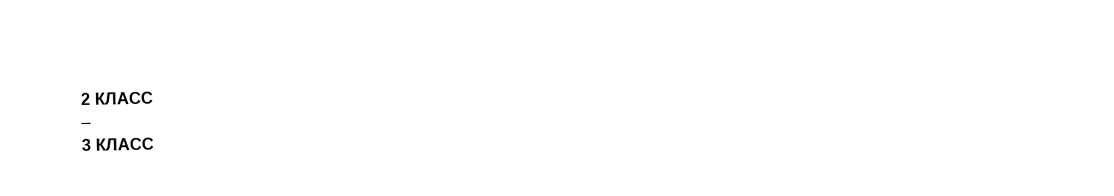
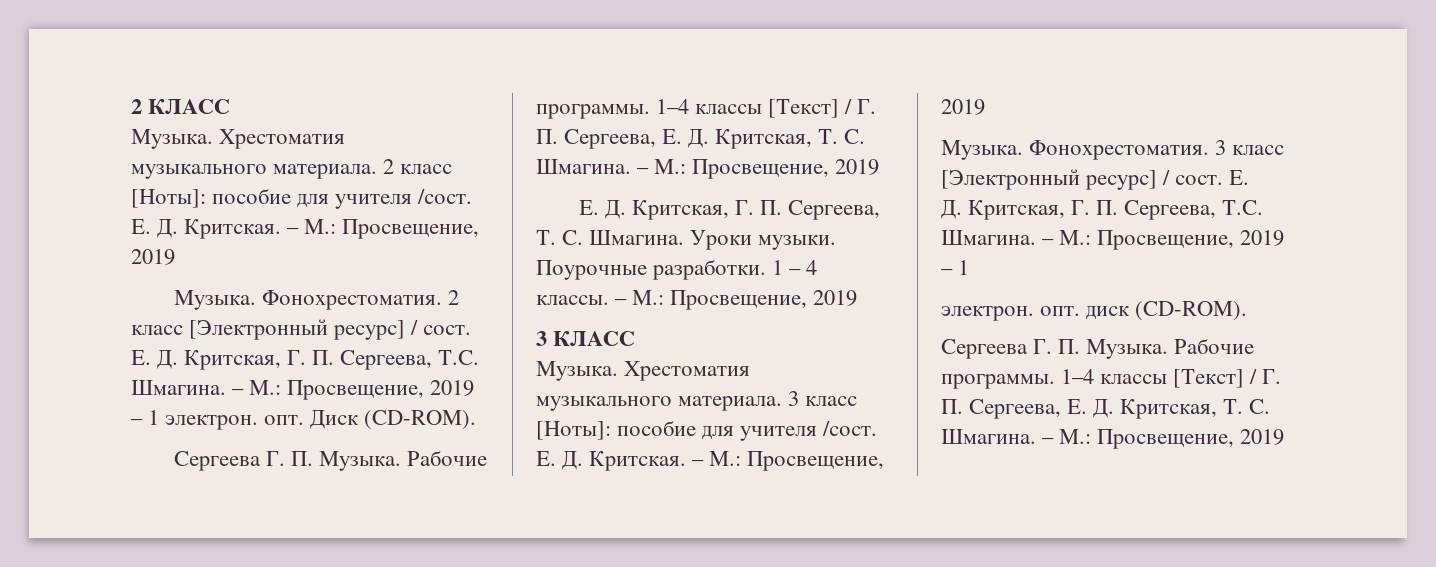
[81,122,92,128] [81,137,154,151] – // 3 КЛАСС -> [131,129,346,149] [131,159,453,179] [131,188,473,209] [131,219,480,239] [131,249,175,265] [173,290,459,310] [131,319,472,340] [131,350,480,370] [131,380,475,400] [131,410,477,430] [173,450,487,471] [536,99,877,119] [536,129,866,149] [536,159,880,179] [578,200,881,220] [536,230,837,250] [536,259,818,280] [536,290,858,310] [536,331,636,346] [536,361,751,381] [536,391,858,411] [536,420,878,441] [536,451,885,471] [941,99,985,115] [941,140,1285,160] [941,169,1250,190] [941,200,1264,220] [941,230,1285,250] [941,260,970,275] [941,301,1248,321] [941,338,1255,359] [941,369,1282,389] [941,399,1271,419] [941,429,1285,449] Музыка. Хрестоматия музыкального материала. 2 класс [Ноты]: пособие для учителя /сост. Е. Д. Критская. – М.: Просвещение, 2019 // Музыка. Фонохрестоматия. 2 класс [Электронный ресурс] / сост. Е. Д. Критская, Г. П. Сергеева, Т.С. Шмагина. – М.: Просвещение, 2019 – 1 электрон. опт. Диск (CD-ROM). // Сергеева Г. П. Музыка. Рабочие программы. 1–4 классы [Текст] / Г. П. Сергеева, Е. Д. Критская, Т. С. Шмагина. – М.: Просвещение, 2019 // Е. Д. Критская, Г. П. Сергеева, Т. С. Шмагина. Уроки музыки. Поурочные разработки. 1 – 4 классы. – М.: Просвещение, 2019 // 3 КЛАСС // Музыка. Хрестоматия музыкального материала. 3 класс [Ноты]: пособие для учителя /сост. Е. Д. Критская. – М.: Просвещение, 2019 // Музыка. Фонохрестоматия. 3 класс [Электронный ресурс] / сост. Е. // Д. Критская, Г. П. Сергеева, Т.С. Шмагина. – М.: Просвещение, 2019 – 1 // электрон. опт. диск (CD-ROM). // Сергеева Г. П. Музыка. Рабочие программы. 1–4 классы [Текст] / Г. П. Сергеева, Е. Д. Критская, Т. С. Шмагина. – М.: Просвещение, 2019

